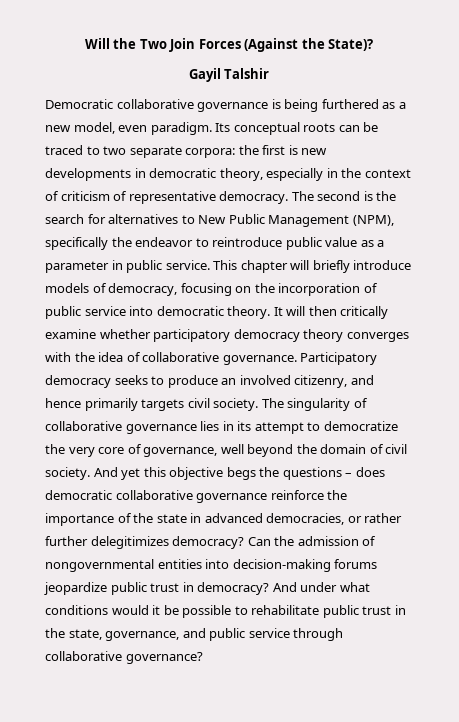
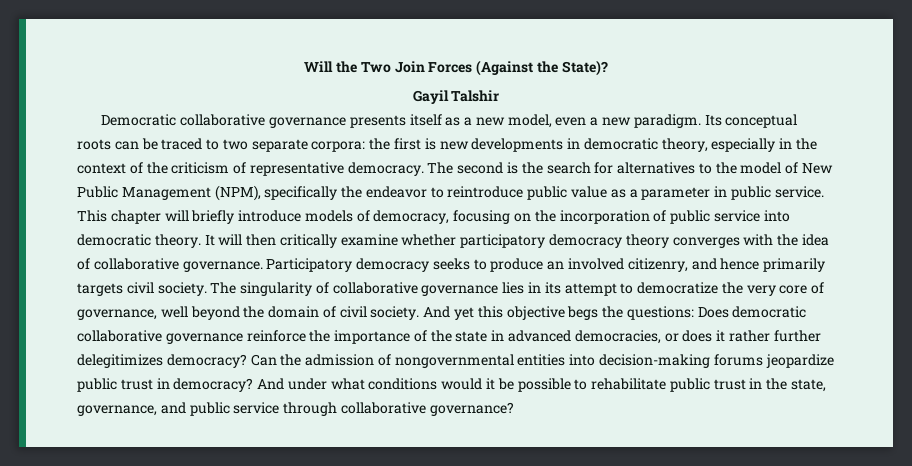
[271,99,379,112] is being furthered -> [349,114,442,128] presents itself
(148, 128) none -> [590,117,631,126] a new
(59, 196) none -> [146,162,168,174] the
(195, 219) none -> [715,162,799,174] the model of
[282,467,385,480] questions – does -> [626,306,729,320] questions: Does
(362, 519) none -> [682,330,726,342] does it

